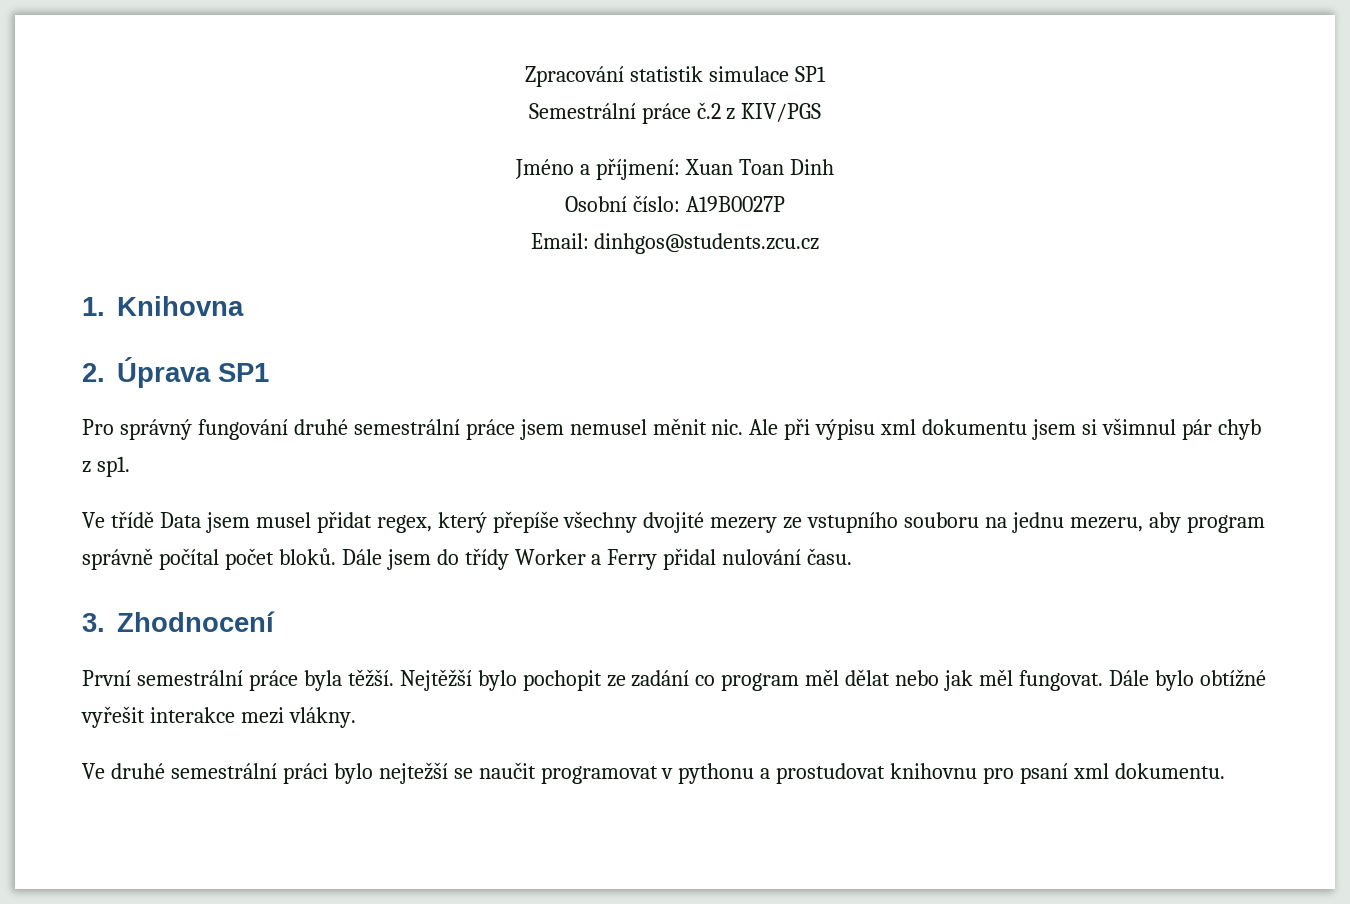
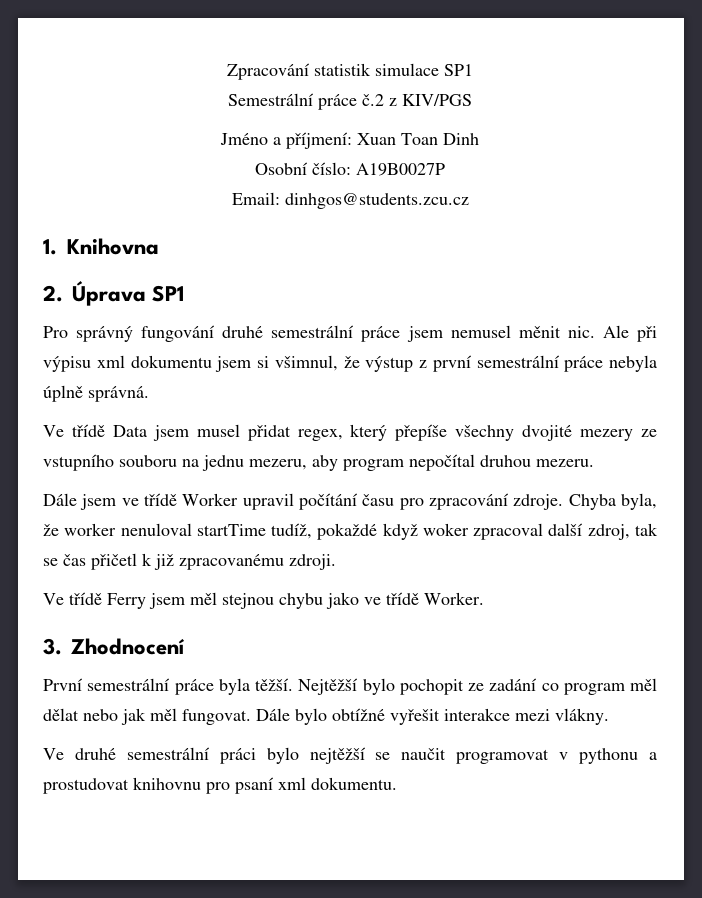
[1101,418,1261,440] [82,456,130,477] všimnul pár chyb z sp1. -> [274,355,657,372] [43,385,149,402] všimnul, že výstup z první semestrální práce nebyla úplně správná.
[82,548,853,570] správně počítal počet bloků. Dále jsem do třídy Worker a Ferry přidal nulování času. -> [409,454,594,471] [43,493,657,510] [43,523,658,540] [43,553,336,570] [43,592,484,609] nepočítal druhou mezeru. // Dále jsem ve třídě Worker upravil počítání času pro zpracování zdroje. Chyba byla, že worker nenuloval startTime tudíž, pokaždé když woker zpracoval další zdroj, tak se čas přičetl k již zpracovanému zdroji. // Ve třídě Ferry jsem měl stejnou chybu jako ve třídě Worker.
[378,762,448,784] nejtežší -> [309,747,365,764] nejtěžší

